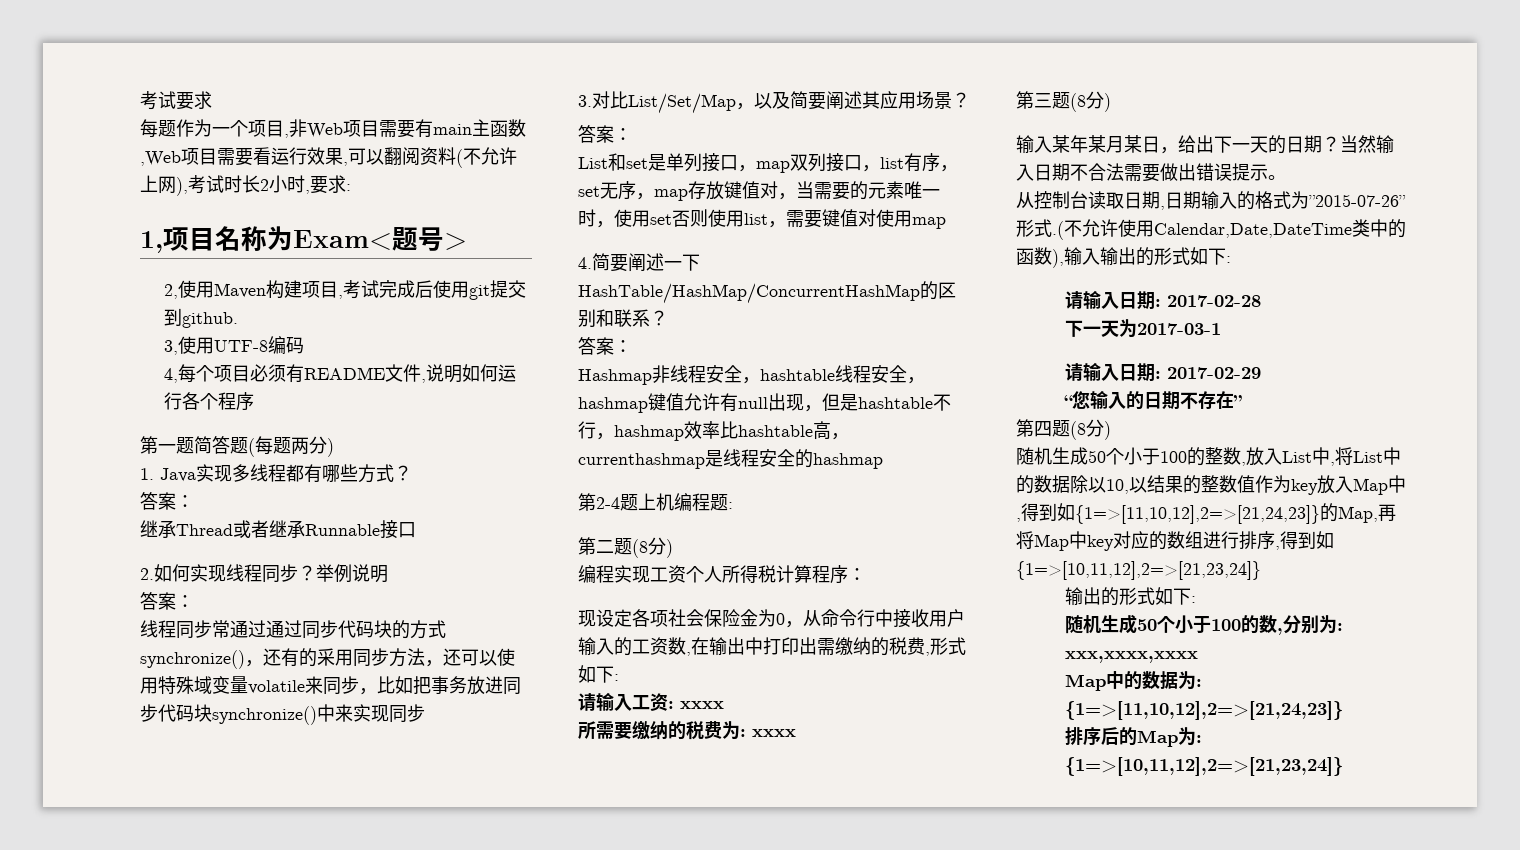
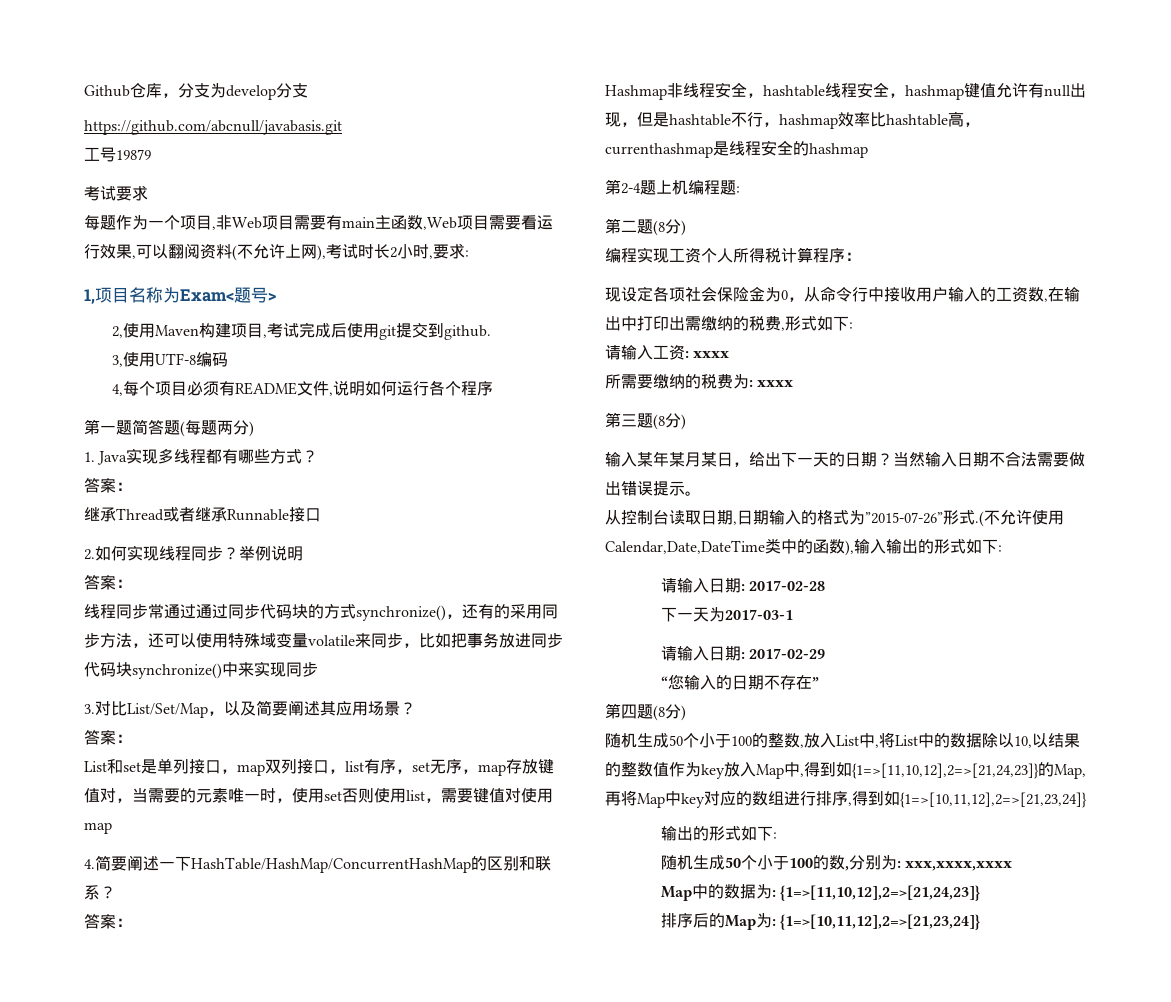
(140, 100) none -> [84,83,308,100] [84,120,342,135] [84,147,151,162] Github仓库，分支为develop分支 // https://github.com/abcnull/javabasis.git // 工号19879 //

